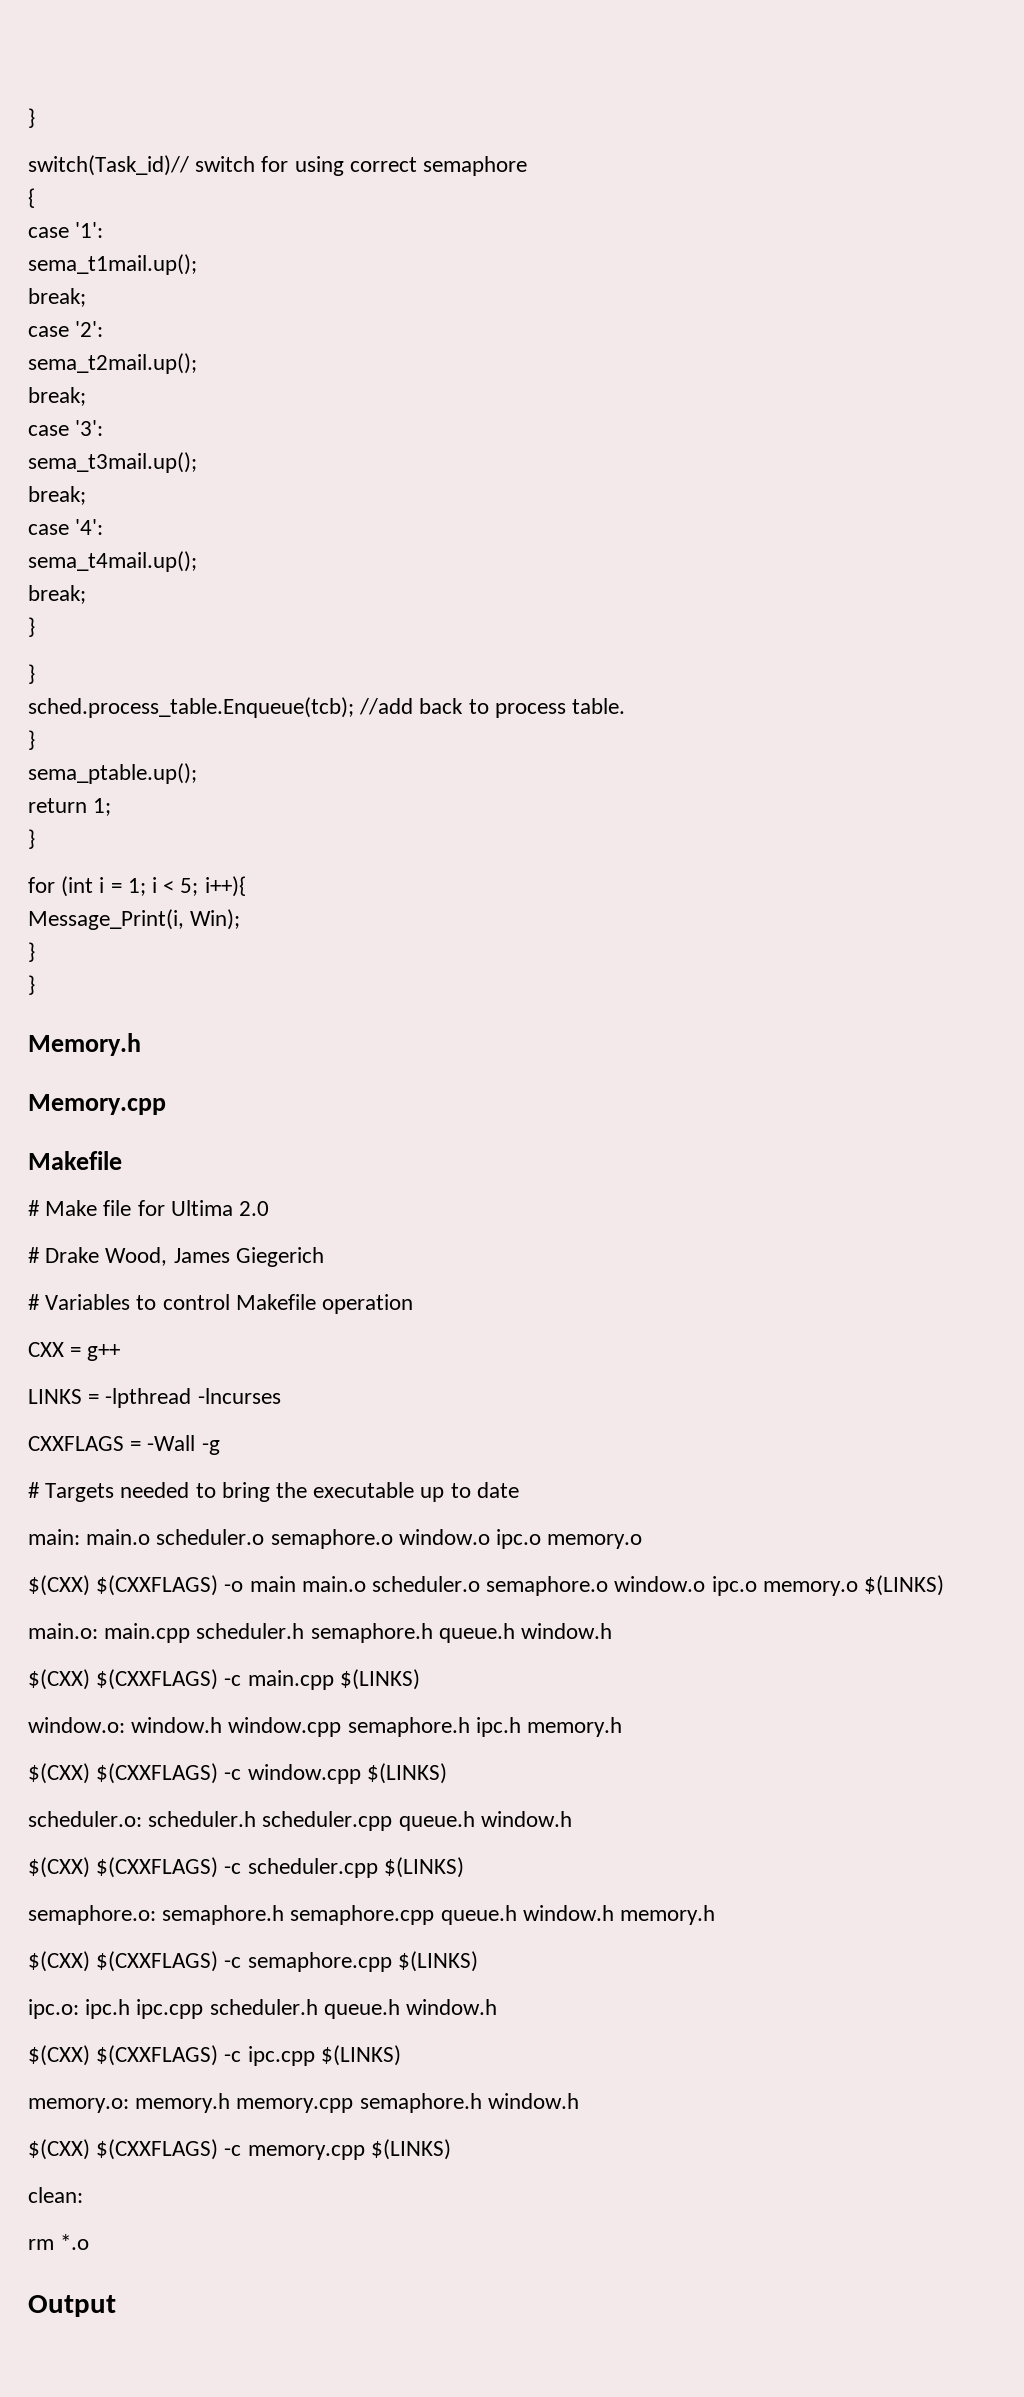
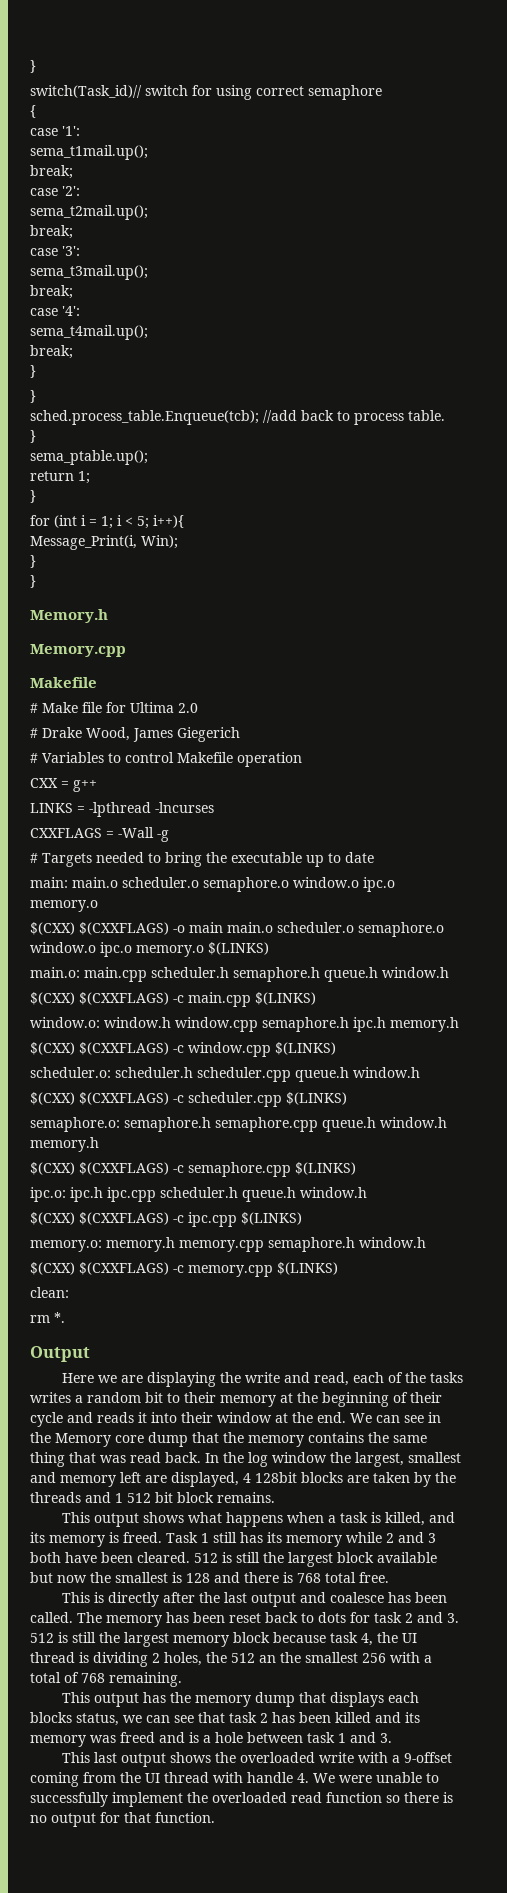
[60,2234,90,2250] *.o -> [54,1312,65,1323] *.
(116, 2306) none -> [61,1372,463,1387] [30,1392,442,1407] [30,1412,441,1427] [30,1432,427,1447] [30,1452,461,1467] [30,1472,456,1487] [30,1492,275,1503] [61,1512,455,1527] [30,1532,436,1547] [30,1552,437,1567] [30,1572,389,1583] [61,1592,447,1607] [30,1612,459,1627] [30,1632,417,1647] [30,1652,432,1667] [30,1672,182,1687] [61,1692,419,1707] [30,1712,420,1726] [30,1732,392,1747] [61,1752,452,1767] [30,1772,439,1787] [30,1792,453,1807] [30,1812,215,1827] // Here we are displaying the write and read, each of the tasks writes a random bit to their memory at the beginning of their cycle and reads it into their window at the end. We can see in the Memory core dump that the memory contains the same thing that was read back. In the log window the largest, smallest and memory left are displayed, 4 128bit blocks are taken by the threads and 1 512 bit block remains. // This output shows what happens when a task is killed, and its memory is freed. Task 1 still has its memory while 2 and 3 both have been cleared. 512 is still the largest block available but now the smallest is 128 and there is 768 total free. // This is directly after the last output and coalesce has been called. The memory has been reset back to dots for task 2 and 3. 512 is still the largest memory block because task 4, the UI thread is dividing 2 holes, the 512 an the smallest 256 with a total of 768 remaining. // This output has the memory dump that displays each blocks status, we can see that task 2 has been killed and its memory was freed and is a hole between task 1 and 3. // This last output shows the overloaded write with a 9-offset coming from the UI thread with handle 4. We were unable to successfully implement the overloaded read function so there is no output for that function.

